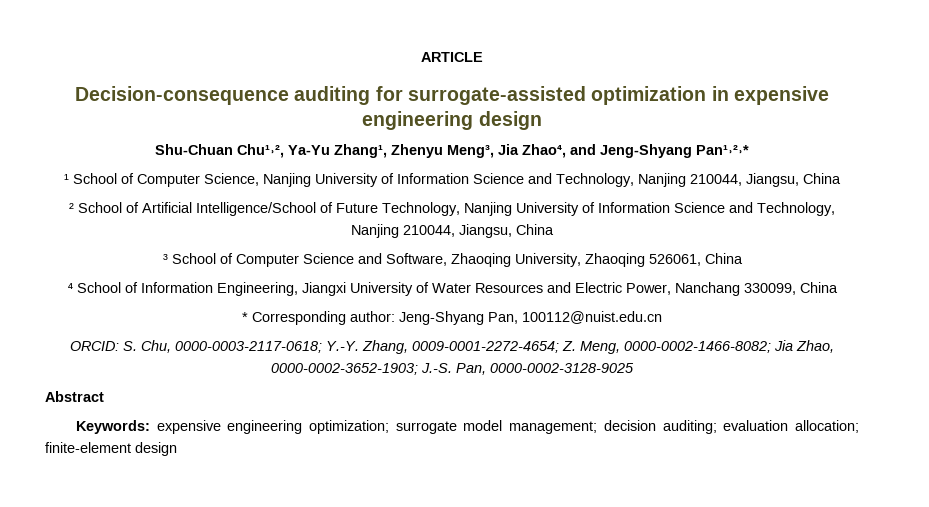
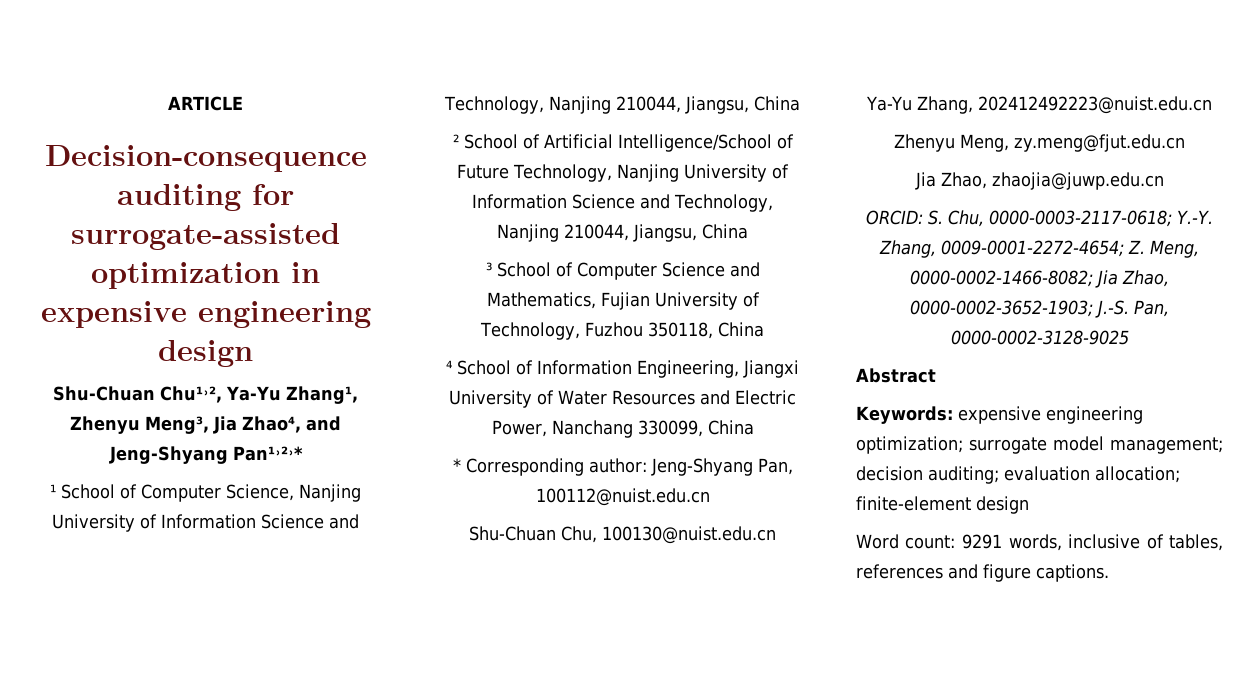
[385,253,701,267] Software, Zhaoqing University, Zhaoqing 526061, -> [486,292,760,310] [480,322,713,340] Mathematics, Fujian University of Technology, Fuzhou 350118,
(662, 317) none -> [469,526,776,544] [865,96,1213,114] [893,134,1186,152] [914,172,1164,190] // Shu-Chuan Chu, 100130@nuist.edu.cn // Ya-Yu Zhang, 202412492223@nuist.edu.cn // Zhenyu Meng, zy.meng@fjut.edu.cn // Jia Zhao, zhaojia@juwp.edu.cn
(177, 449) none -> [856,534,1223,551] [856,564,1109,582] // Word count: 9291 words, inclusive of tables, references and figure captions.

